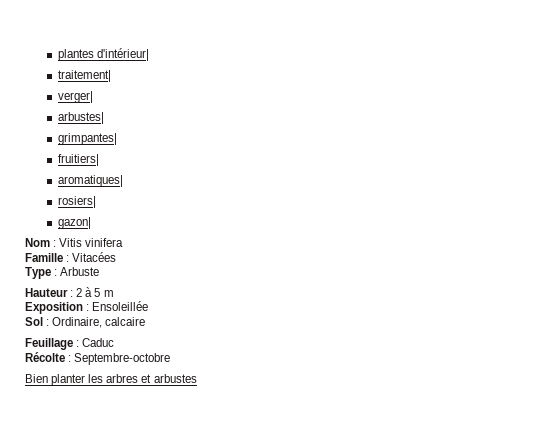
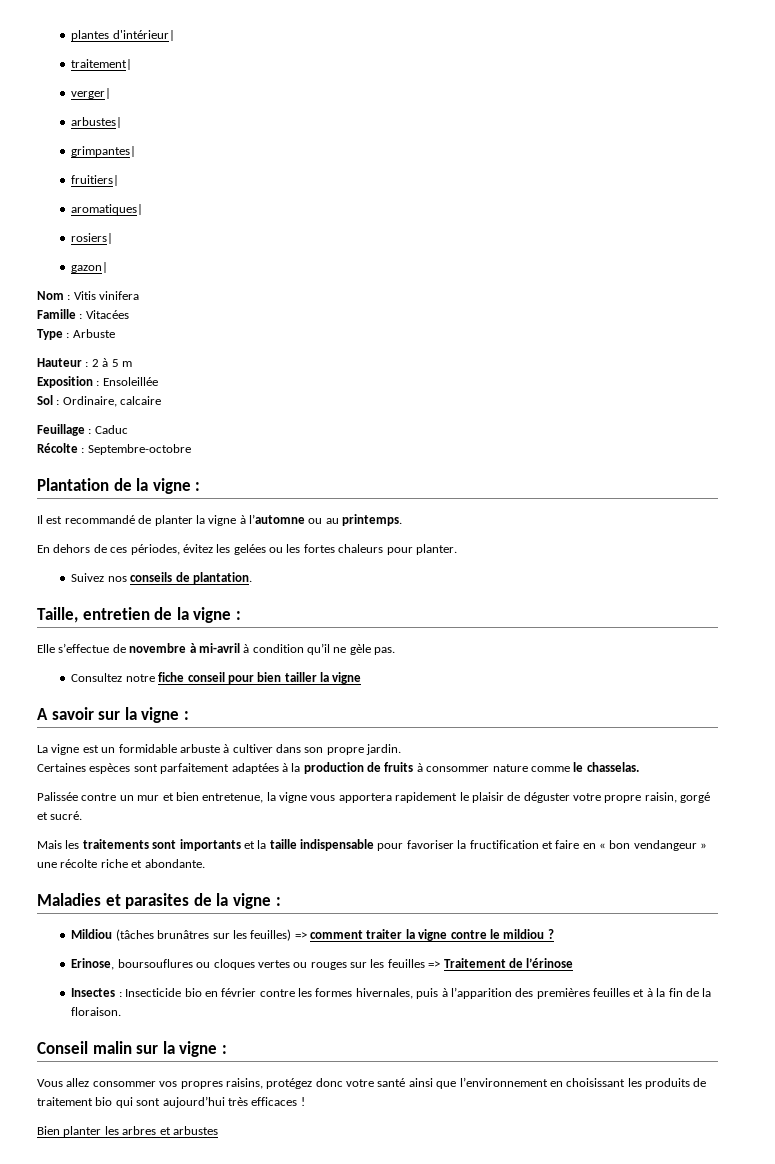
(171, 359) none -> [37,478,201,494] [37,514,403,526] [37,544,457,555] [71,572,252,584] [37,607,241,623] [37,643,396,655] [71,672,362,684] [37,707,189,723] [37,744,402,755] [37,762,639,774] [37,792,711,803] [37,811,83,820] [37,839,708,851] [37,859,205,868] [37,893,281,909] [71,929,554,941] [71,958,574,970] [71,987,712,999] [71,1007,122,1016] [37,1041,227,1057] [37,1077,707,1089] [37,1096,305,1108] // Plantation de la vigne : // Il est recommandé de planter la vigne à l’automne ou au printemps. // En dehors de ces périodes, évitez les gelées ou les fortes chaleurs pour planter. // Suivez nos conseils de plantation. // Taille, entretien de la vigne : // Elle s’effectue de novembre à mi-avril à condition qu’il ne gèle pas. // Consultez notre fiche conseil pour bien tailler la vigne // A savoir sur la vigne : // La vigne est un formidable arbuste à cultiver dans son propre jardin. // Certaines espèces sont parfaitement adaptées à la production de fruits à consommer nature comme le chasselas. // Palissée contre un mur et bien entretenue, la vigne vous apportera rapidement le plaisir de déguster votre propre raisin, gorgé et sucré. // Mais les traitements sont importants et la taille indispensable pour favoriser la fructification et faire en « bon vendangeur » une récolte riche et abondante. // Maladies et parasites de la vigne : // Mildiou (tâches brunâtres sur les feuilles) => comment traiter la vigne contre le mildiou ? // Erinose, boursouflures ou cloques vertes ou rouges sur les feuilles => Traitement de l’érinose // Insectes : Insecticide bio en février contre les formes hivernales, puis à l’apparition des premières feuilles et à la fin de la floraison. // Conseil malin sur la vigne : // Vous allez consommer vos propres raisins, protégez donc votre santé ainsi que l’environnement en choisissant les produits de traitement bio qui sont aujourd’hui très efficaces !

